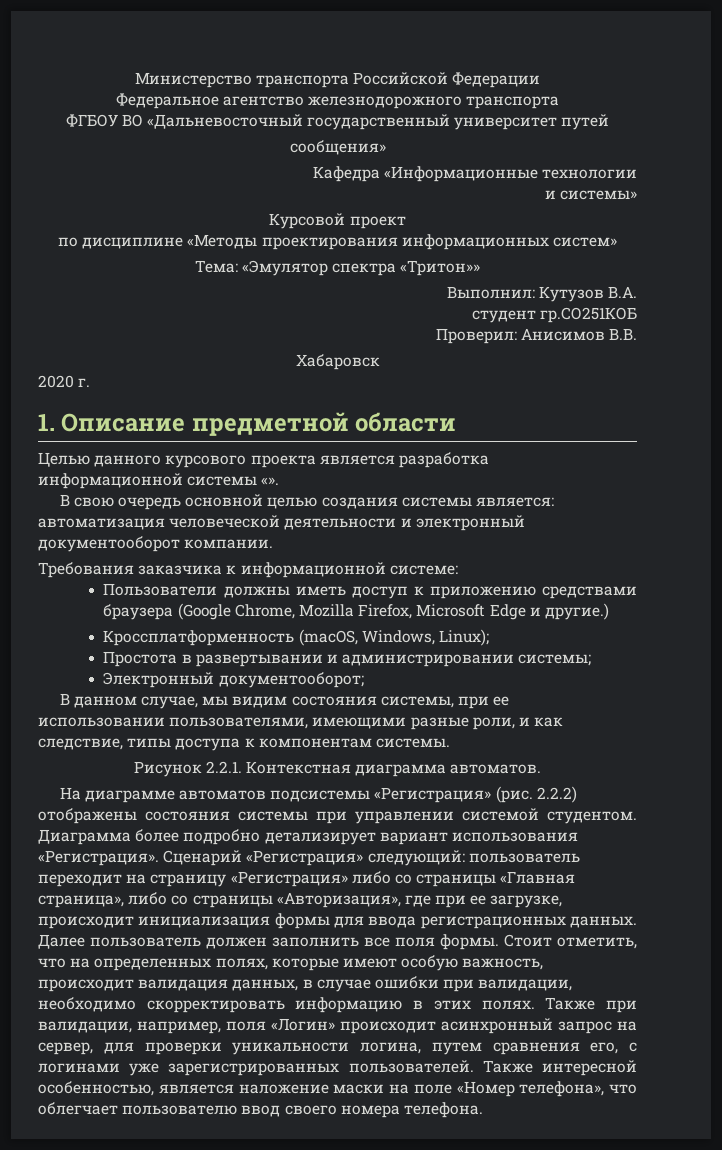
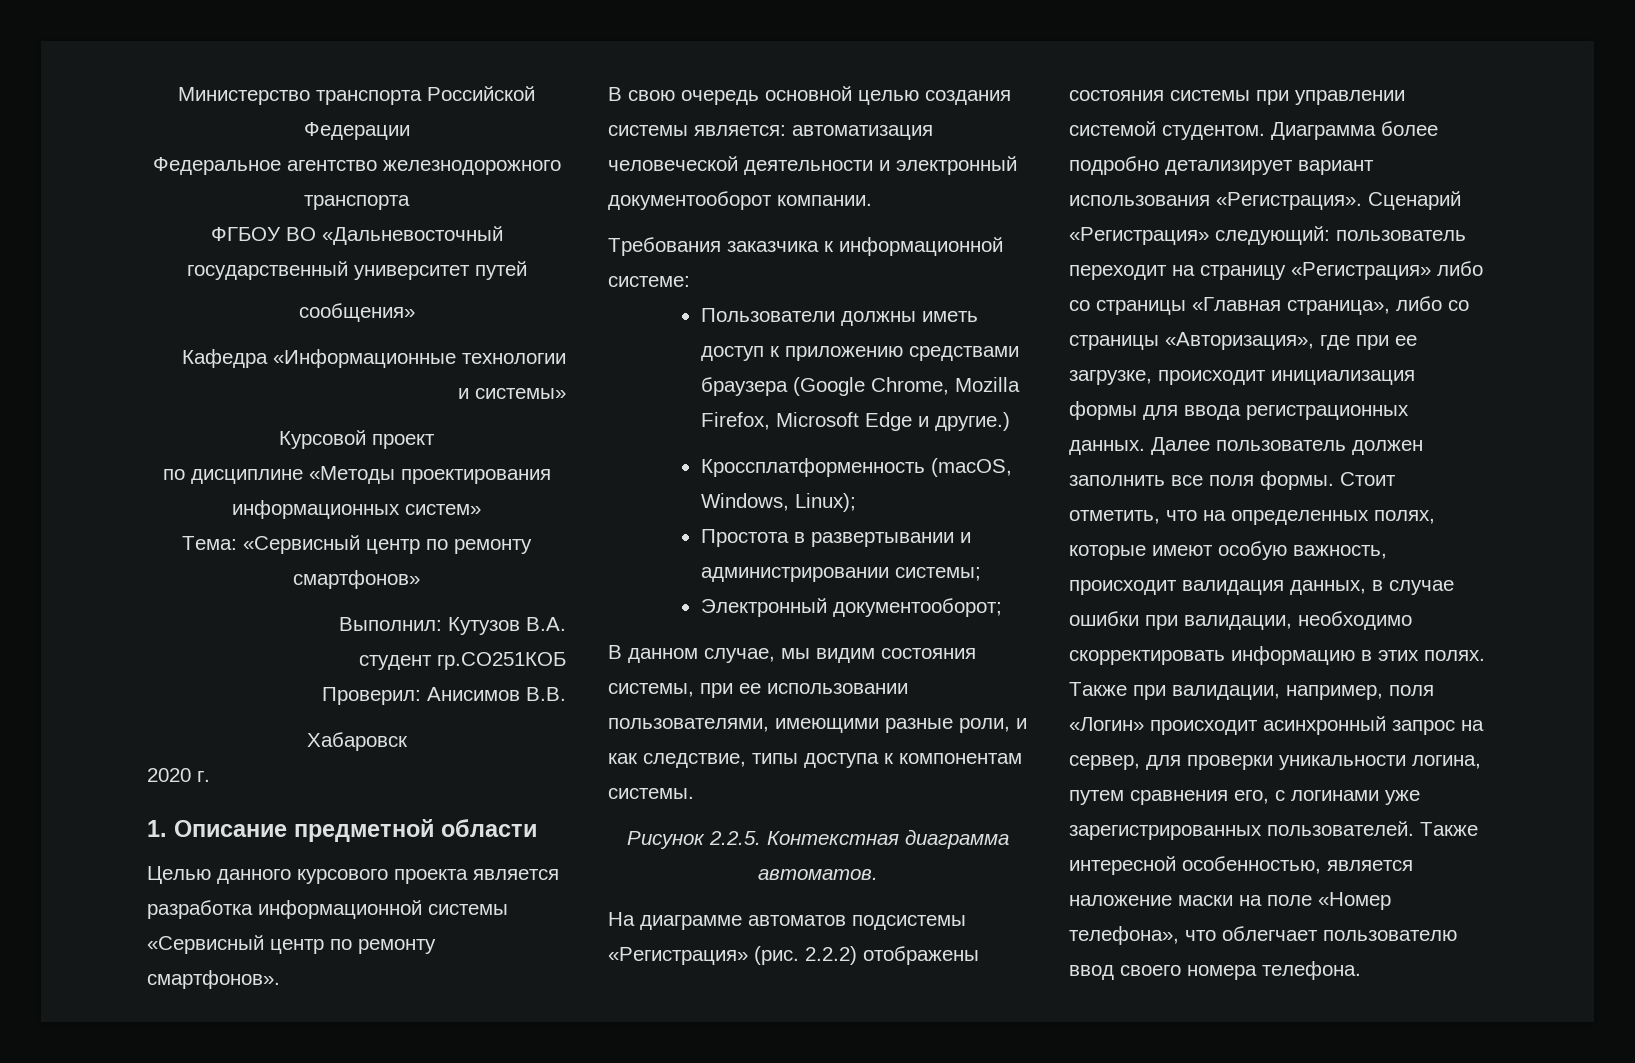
[241,260,481,276] «Эмулятор спектра «Тритон»» -> [243,535,532,554] [293,570,420,589] «Сервисный центр по ремонту смартфонов»
[261,477,280,485] «». -> [147,935,436,954] [147,970,280,989] «Сервисный центр по ремонту смартфонов».
[205,761,242,773] 2.2.1. -> [708,831,761,845] 2.2.5.

